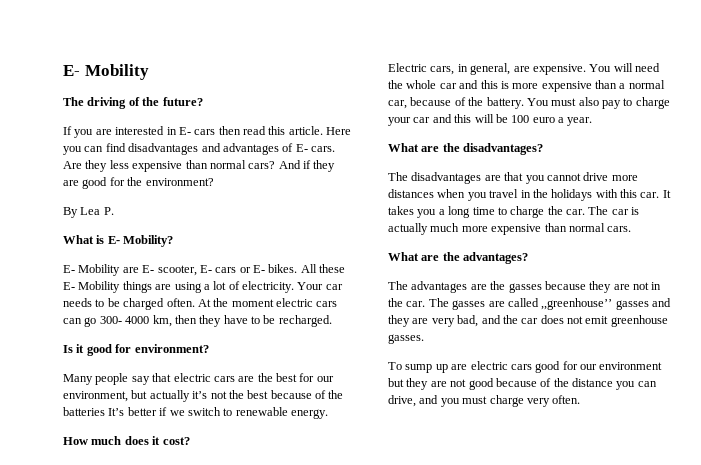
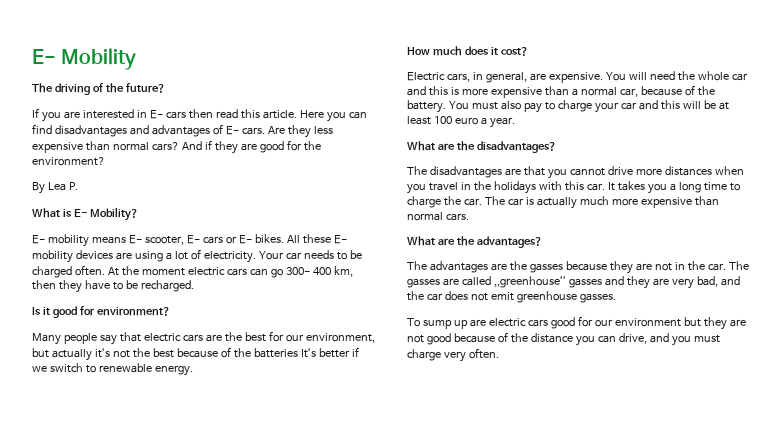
[78,264,139,276] Mobility are -> [47,234,126,247] mobility means
[78,281,152,293] Mobility things -> [32,250,113,263] mobility devices
[125,316,150,324] 4000 -> [312,267,331,275] 400
(508, 118) none -> [718,102,729,110] [407,116,431,125] at least

